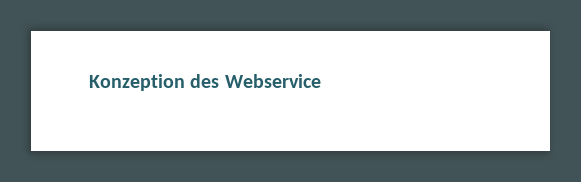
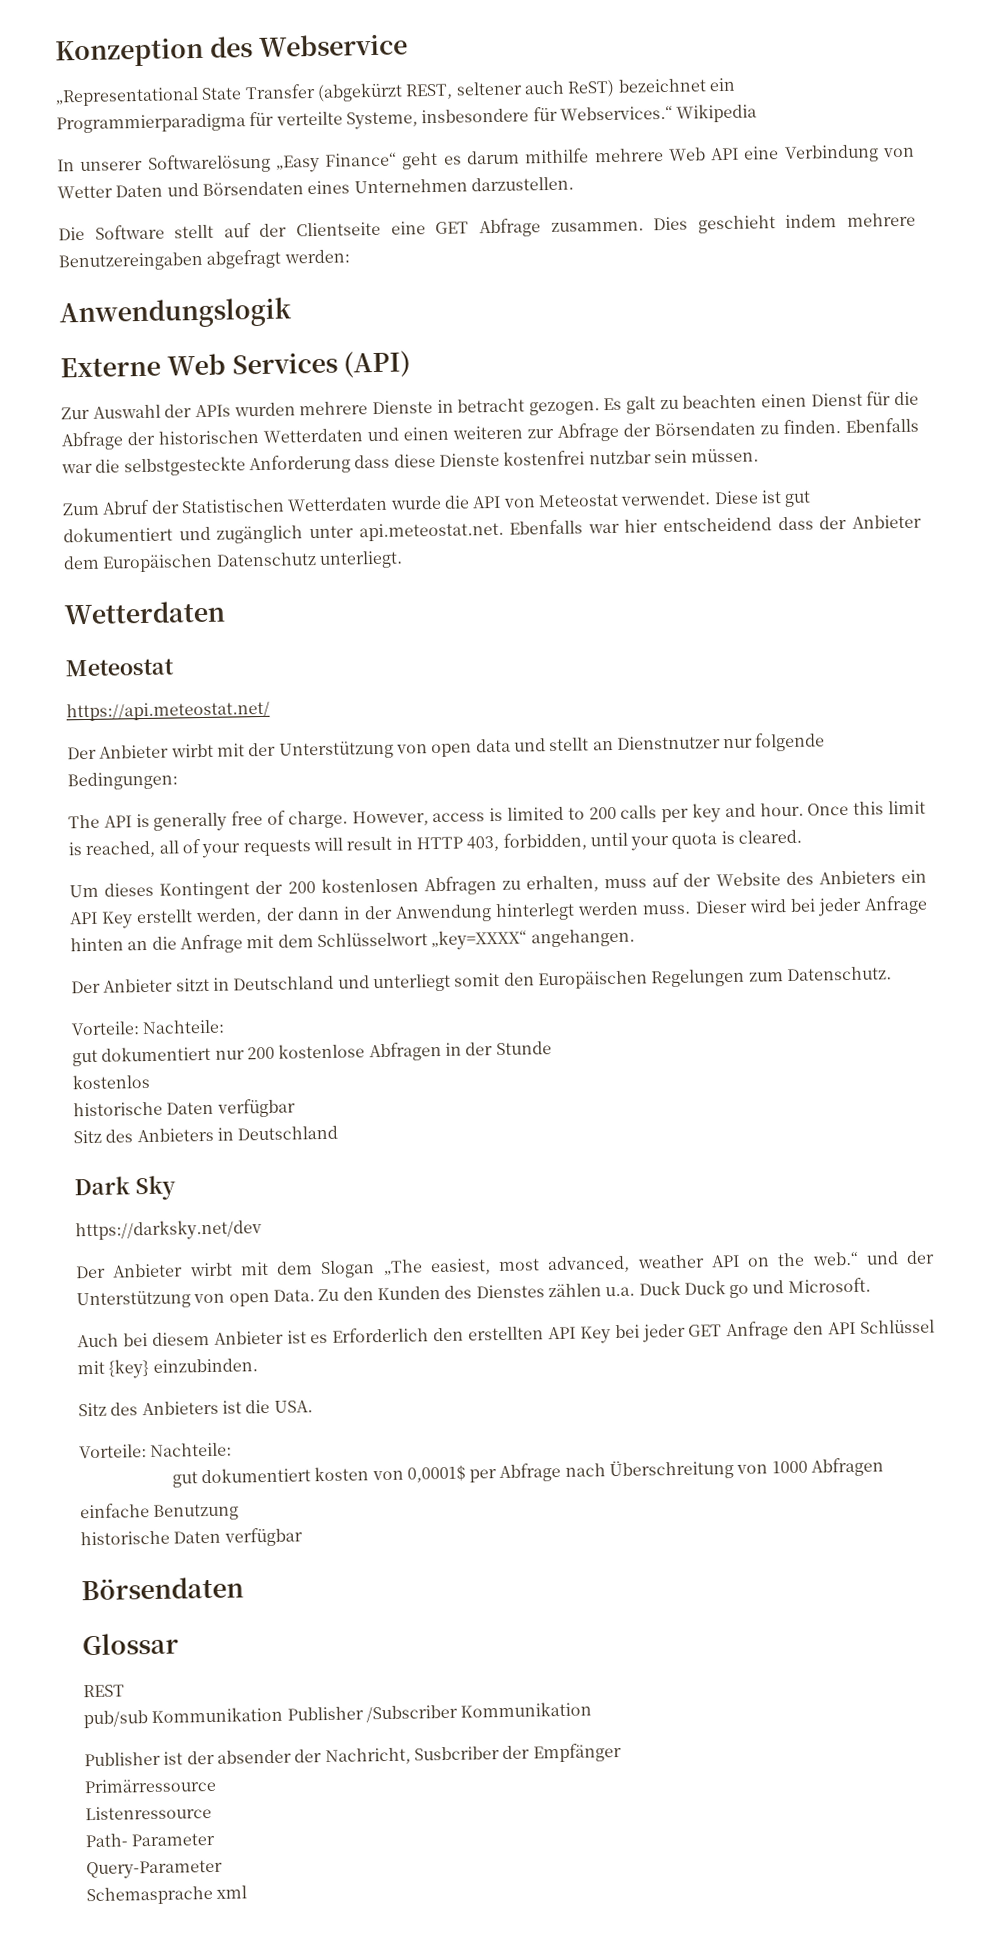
(321, 81) none -> [55,77,736,107] [56,103,758,134] [57,144,916,174] [57,176,574,199] [58,212,917,241] [58,249,350,272] [59,297,292,330] [60,350,412,378] [61,391,919,420] [61,417,919,451] [61,448,760,477] [62,490,812,516] [63,514,922,544] [63,550,403,573] [64,600,226,625] [65,658,174,677] [66,700,270,722] [67,732,826,760] [67,771,178,791] [68,800,926,832] [68,829,803,859] [69,869,927,900] [69,895,928,929] [70,928,635,954] [71,966,892,994] [71,1019,226,1036] [72,1041,552,1067] [72,1073,150,1090] [73,1098,296,1118] [73,1125,339,1144] [74,1175,176,1201] [75,1219,262,1242] [76,1250,935,1279] [76,1277,871,1310] [77,1319,935,1348] [77,1358,258,1379] [78,1399,313,1417] [79,1442,233,1459] [171,1457,885,1488] [80,1503,240,1521] [80,1527,303,1547] [81,1576,244,1601] [82,1632,179,1656] [83,1684,125,1698] [83,1701,593,1729] [84,1742,622,1767] [84,1777,217,1794] [85,1805,212,1821] [85,1832,216,1848] [86,1859,223,1880] [86,1885,248,1906] // „Representational State Transfer (abgekürzt REST, seltener auch ReST) bezeichnet ein Programmierparadigma für verteilte Systeme, insbesondere für Webservices.“ Wikipedia // In unserer Softwarelösung „Easy Finance“ geht es darum mithilfe mehrere Web API eine Verbindung von Wetter Daten und Börsendaten eines Unternehmen darzustellen. // Die Software stellt auf der Clientseite eine GET Abfrage zusammen. Dies geschieht indem mehrere Benutzereingaben abgefragt werden: // Anwendungslogik // Externe Web Services (API) // Zur Auswahl der APIs wurden mehrere Dienste in betracht gezogen. Es galt zu beachten einen Dienst für die Abfrage der historischen Wetterdaten und einen weiteren zur Abfrage der Börsendaten zu finden. Ebenfalls war die selbstgesteckte Anforderung dass diese Dienste kostenfrei nutzbar sein müssen. // Zum Abruf der Statistischen Wetterdaten wurde die API von Meteostat verwendet. Diese ist gut dokumentiert und zugänglich unter api.meteostat.net. Ebenfalls war hier entscheidend dass der Anbieter dem Europäischen Datenschutz unterliegt. // Wetterdaten // Meteostat // https://api.meteostat.net/ // Der Anbieter wirbt mit der Unterstützung von open data und stellt an Dienstnutzer nur folgende Bedingungen: // The API is generally free of charge. However, access is limited to 200 calls per key and hour. Once this limit is reached, all of your requests will result in HTTP 403, forbidden, until your quota is cleared. // Um dieses Kontingent der 200 kostenlosen Abfragen zu erhalten, muss auf der Website des Anbieters ein API Key erstellt werden, der dann in der Anwendung hinterlegt werden muss. Dieser wird bei jeder Anfrage hinten an die Anfrage mit dem Schlüsselwort „key=XXXX“ angehangen. // Der Anbieter sitzt in Deutschland und unterliegt somit den Europäischen Regelungen zum Datenschutz. // Vorteile: Nachteile: // gut dokumentiert nur 200 kostenlose Abfragen in der Stunde // kostenlos // historische Daten verfügbar // Sitz des Anbieters in Deutschland // Dark Sky // https://darksky.net/dev // Der Anbieter wirbt mit dem Slogan „The easiest, most advanced, weather API on the web.“ und der Unterstützung von open Data. Zu den Kunden des Dienstes zählen u.a. Duck Duck go und Microsoft. // Auch bei diesem Anbieter ist es Erforderlich den erstellten API Key bei jeder GET Anfrage den API Schlüssel mit {key} einzubinden. // Sitz des Anbieters ist die USA. // Vorteile: Nachteile: // gut dokumentiert kosten von 0,0001$ per Abfrage nach Überschreitung von 1000 Abfragen // einfache Benutzung // historische Daten verfügbar // Börsendaten // Glossar // REST // pub/sub Kommunikation Publisher /Subscriber Kommunikation // Publisher ist der absender der Nachricht, Susbcriber der Empfänger // Primärressource // Listenressource // Path- Parameter // Query-Parameter // Schemasprache xml

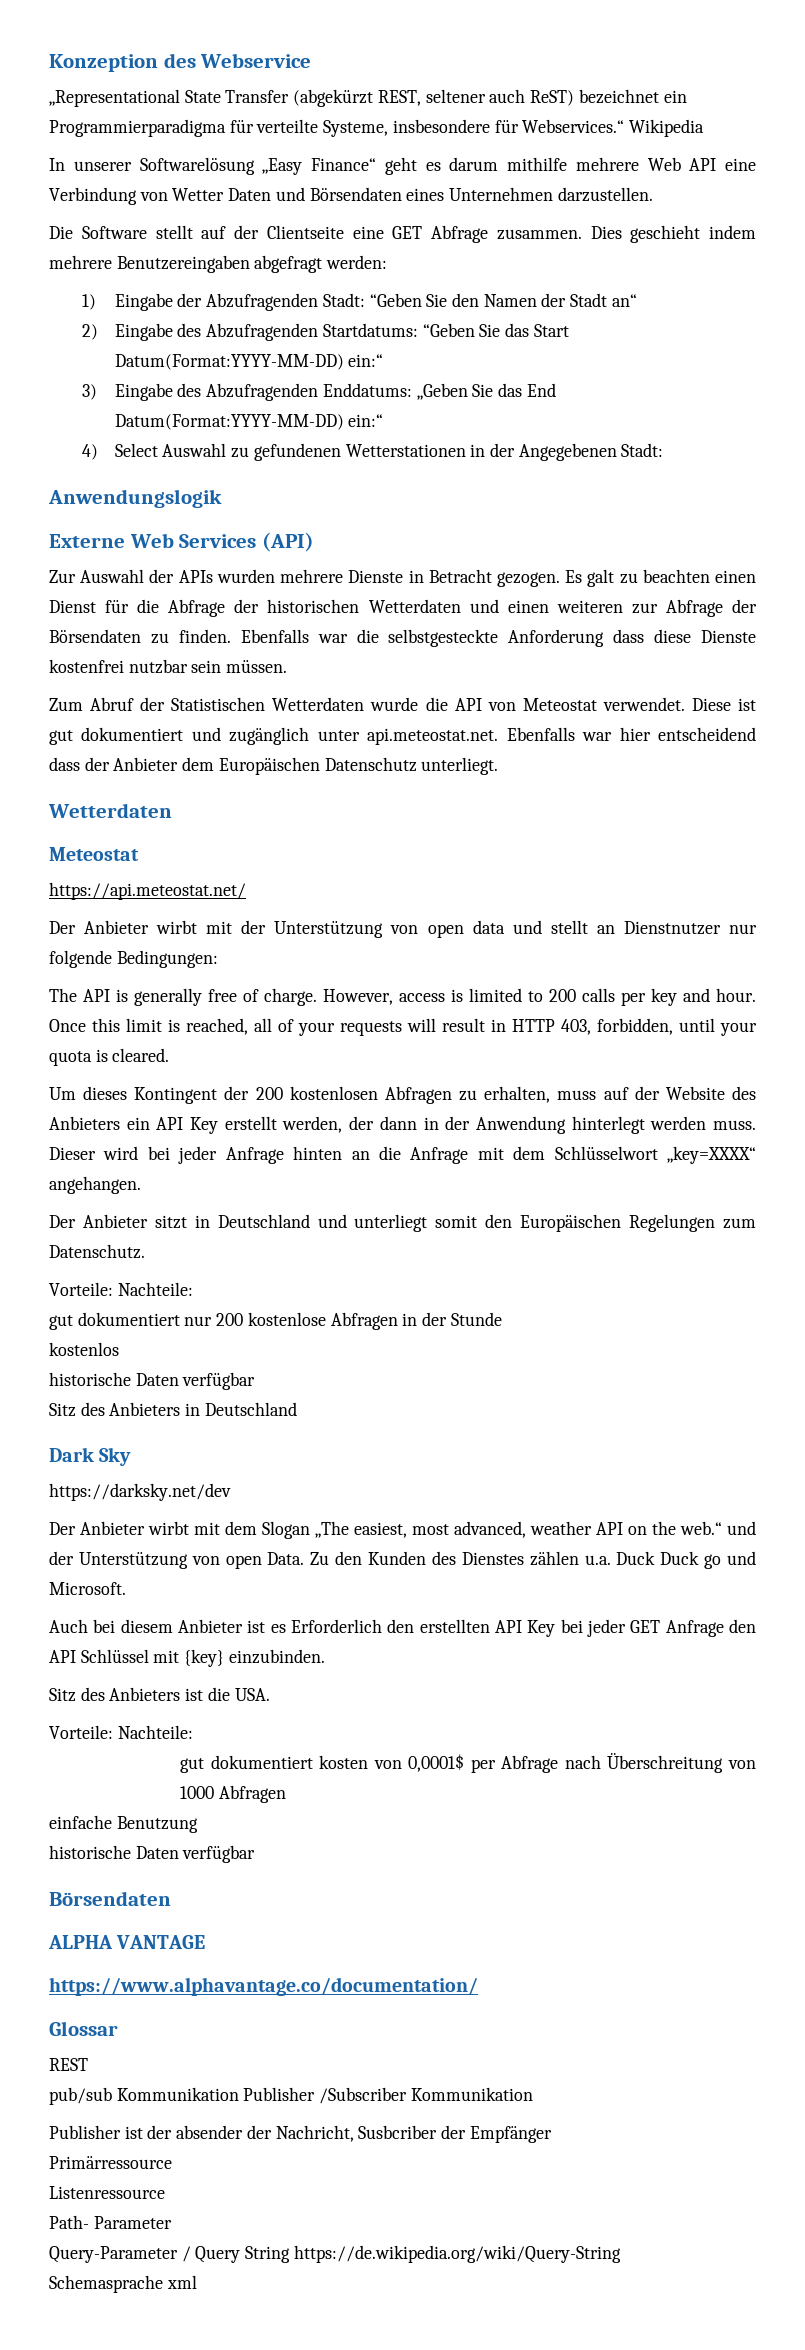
(350, 256) none -> [81,293,637,311] [81,323,569,341] [114,354,384,370] [81,383,556,401] [114,414,384,430] [81,443,664,461] // 1) Eingabe der Abzufragenden Stadt: “Geben Sie den Namen der Stadt an“ // 2) Eingabe des Abzufragenden Startdatums: “Geben Sie das Start Datum(Format:YYYY-MM-DD) ein:“ // 3) Eingabe des Abzufragenden Enddatums: „Geben Sie das End Datum(Format:YYYY-MM-DD) ein:“ // 4) Select Auswahl zu gefundenen Wetterstationen in der Angegebenen Stadt:
[457,398,526,413] betracht -> [428,569,492,583] Betracht
(244, 1588) none -> [48,1935,206,1949] [49,1977,478,1996] // ALPHA VANTAGE // https://www.alphavantage.co/documentation/
(223, 1869) none -> [181,2245,621,2263] / Query String https://de.wikipedia.org/wiki/Query-String

